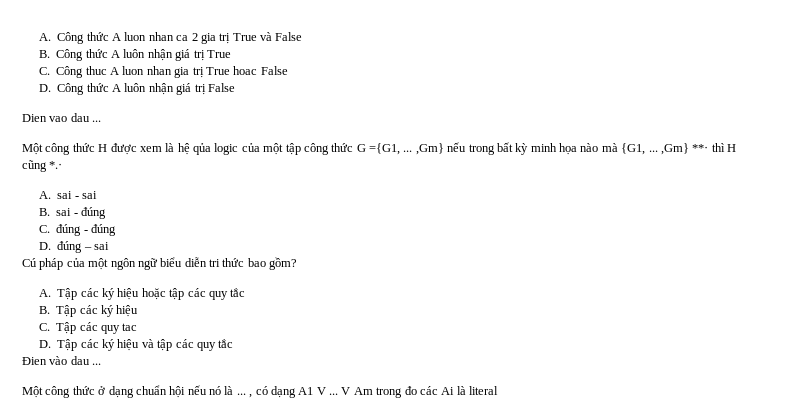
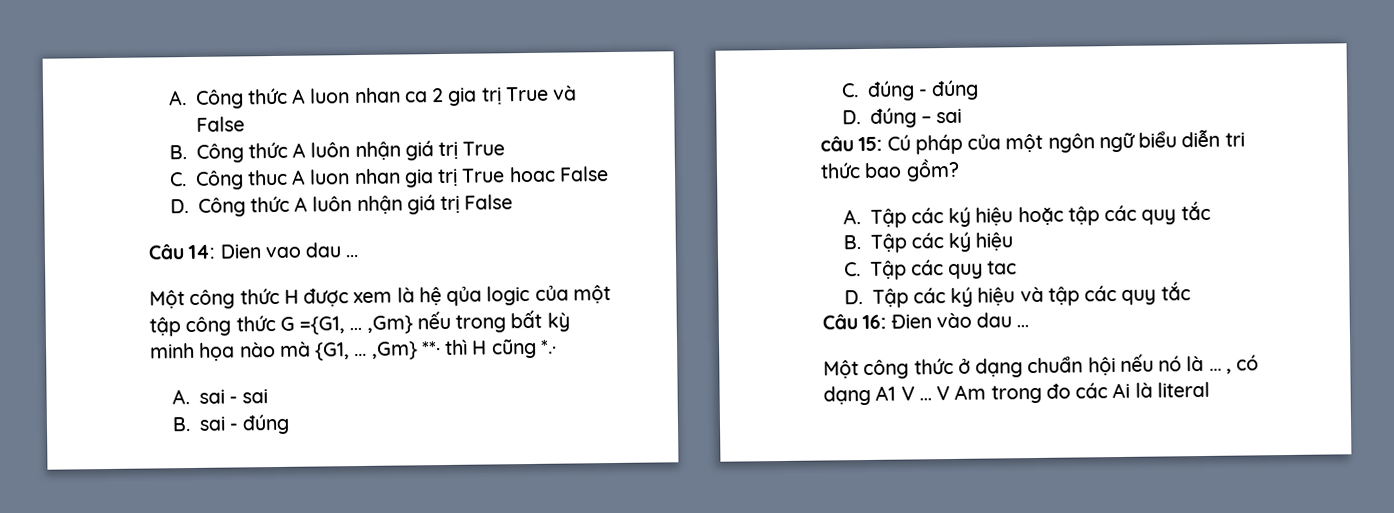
(235, 87) none -> [148,244,216,260] Câu 14:
(110, 246) none -> [820,136,883,152] câu 15:
(234, 343) none -> [822,314,887,330] Câu 16:

